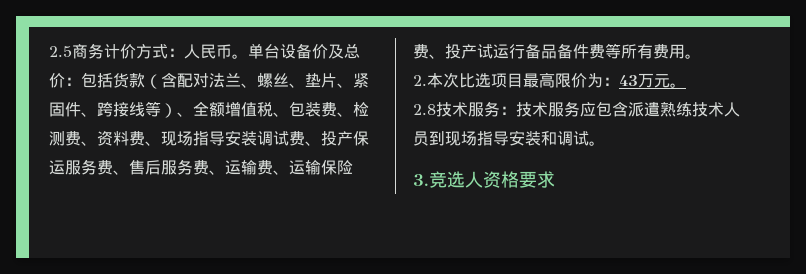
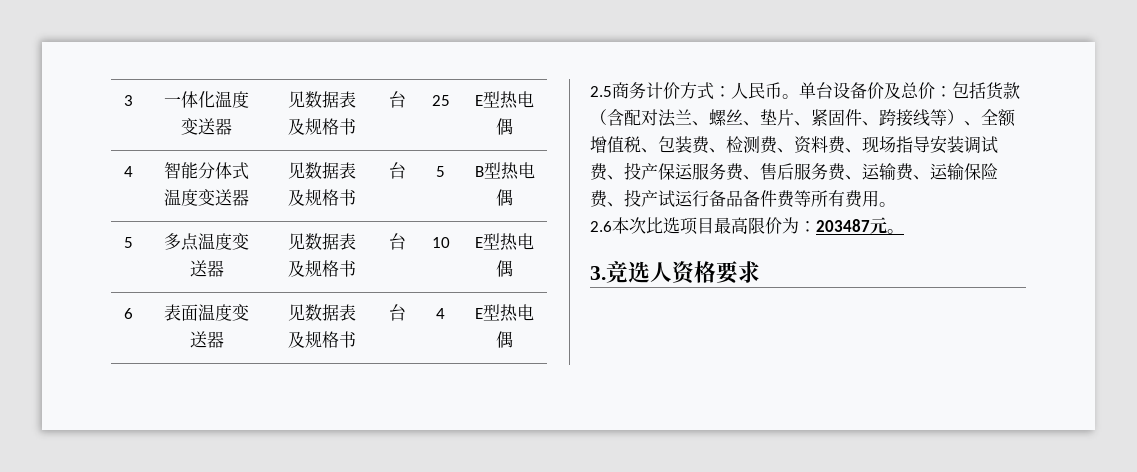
(49, 51) none -> [124,95,133,106] [164,91,249,108] [181,118,232,135] [287,91,356,108] [287,118,356,135] [388,91,406,108] [431,95,450,106] [475,91,534,109] [496,118,513,135] [124,166,133,177] [164,162,249,180] [164,189,249,206] [287,162,356,179] [287,189,356,206] [388,162,406,179] [436,166,445,177] [474,162,535,180] [496,189,513,206] [124,237,133,248] [164,233,249,251] [189,260,224,277] [287,233,356,250] [287,260,356,277] [388,233,406,250] [431,237,450,248] [475,233,534,251] [496,260,513,277] [124,308,133,319] [164,304,249,321] [189,331,224,348] [287,304,356,321] [287,331,356,348] [388,304,406,321] [436,308,445,319] [475,304,534,322] [496,331,513,348] 3 | 一体化温度变送器 | 见数据表及规格书 | 台 | 25 | E型热电偶 // 4 | 智能分体式温度变送器 | 见数据表及规格书 | 台 | 5 | B型热电偶 // 5 | 多点温度变送器 | 见数据表及规格书 | 台 | 10 | E型热电偶 // 6 | 表面温度变送器 | 见数据表及规格书 | 台 | 4 | E型热电偶 //
[413,75,427,86] 2. -> [590,221,612,232] 2.6
[619,73,654,88] 43万 -> [816,219,870,232] 203487
[413,101,740,117] [413,130,605,146] // 2.8技术服务：技术服务应包含派遣熟练技术人员到现场指导安装和调试。 -> (904, 231) none

